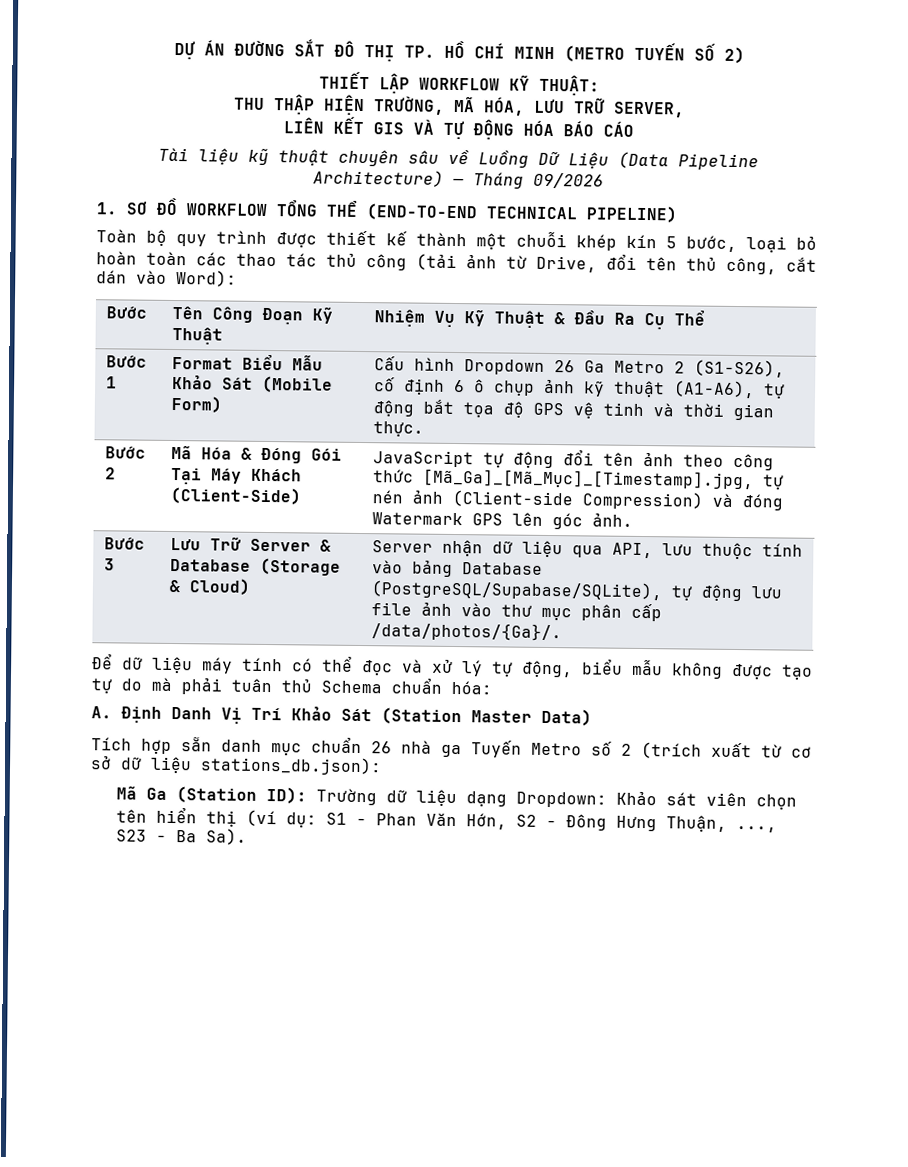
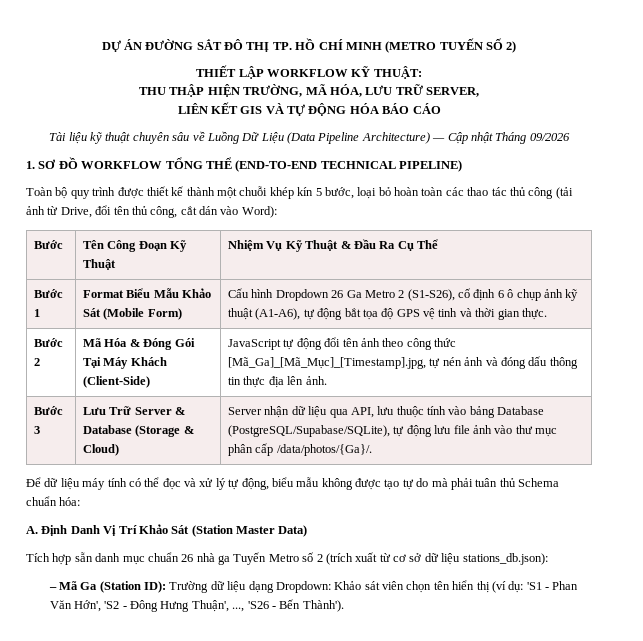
(464, 181) none -> [447,132,493,144] Cập nhật
[452,489,784,511] [372,512,584,530] (Client-side Compression) và đóng Watermark GPS lên góc -> [485,356,578,369] [228,376,304,388] và đóng dấu thông tin thực địa lên
(382, 766) none -> [48,587,57,590] –
[325,812,347,825] S1 -> [526,582,542,590] 'S1
[465,813,537,830] Hớn, S2 -> [73,600,120,612] Hớn', 'S2
[665,815,777,833] [115,828,247,845] Thuận, ..., S23 - Ba Sa). -> [191,599,344,612] Thuận', ..., 'S26 - Bến Thành').

